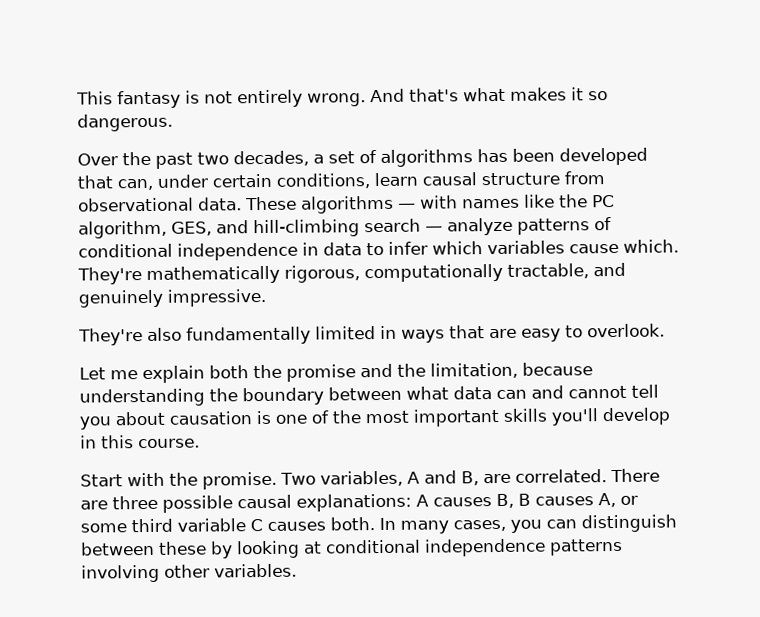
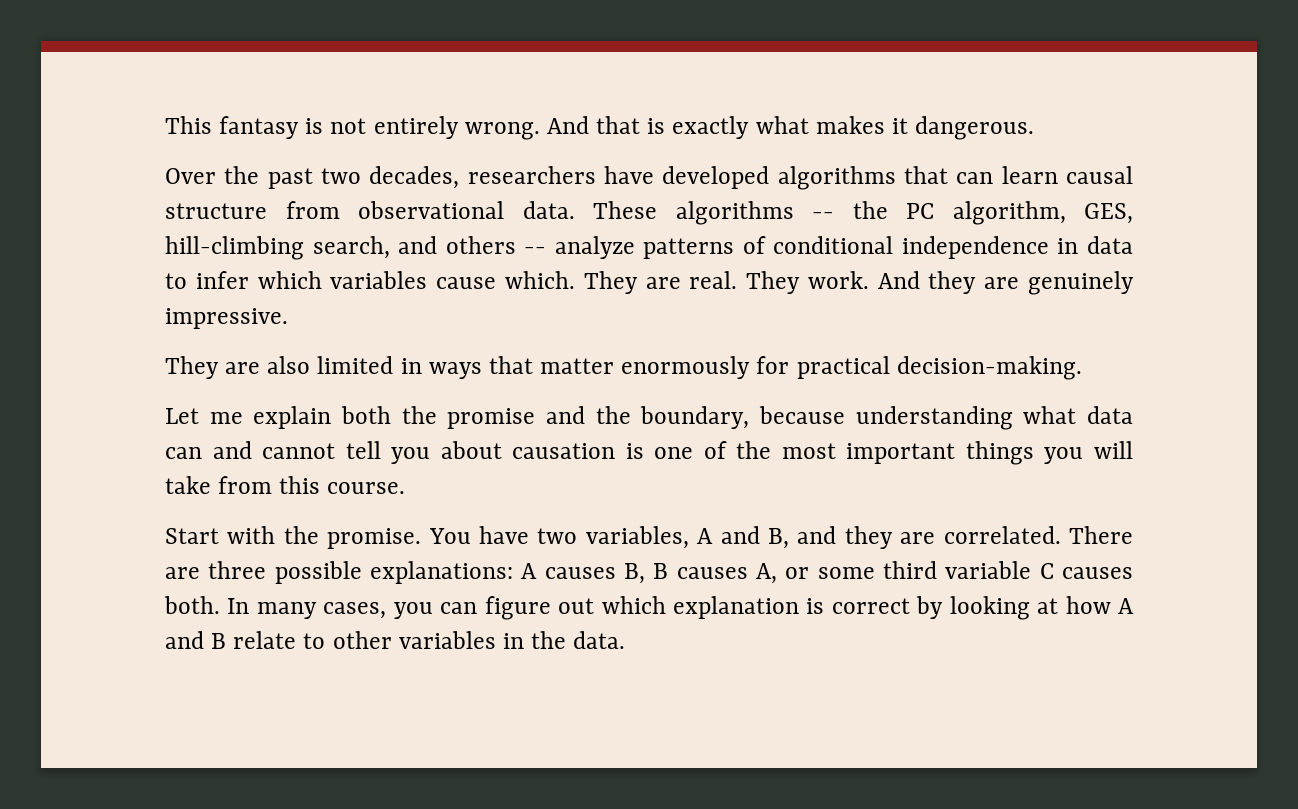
[409,88,459,102] that's -> [596,116,750,139] that is exactly
[588,91,608,101] so -> (908, 126) none
[313,147,648,167] [77,173,370,191] a set of algorithms has been developed that can, under certain conditions, -> [467,166,994,190] researchers have developed algorithms that can
[398,194,615,209] [78,218,443,239] — with names like the PC algorithm, GES, and hill-climbing search — -> [812,201,1133,225] [165,236,547,260] -- the PC algorithm, GES, hill-climbing search, and others --
[77,262,626,285] They're mathematically rigorous, computationally tractable, and -> [583,271,1020,294] They are real. They work. And they are
[78,326,311,346] They're also fundamentally -> [165,356,311,379] They are also
[489,323,665,342] are easy to overlook. -> [540,356,1082,380] matter enormously for practical decision-making.
[430,362,518,379] limitation, -> [640,406,750,429] boundary,
[209,386,402,406] the boundary between -> (1013, 418) none
[503,407,671,426] [80,435,97,449] skills you'll develop in -> [965,441,1133,465] [165,476,273,494] things you will take from
[280,472,316,485] Two -> [428,526,578,544] You have two
(479, 478) none -> [797,526,893,549] and they
[237,494,292,509] causal -> (362, 572) none
[581,514,677,533] [80,538,623,559] [81,563,297,583] distinguish between these by looking at conditional independence patterns involving other variables. -> [484,596,1134,620] [165,631,626,649] figure out which explanation is correct by looking at how A and B relate to other variables in the data.

